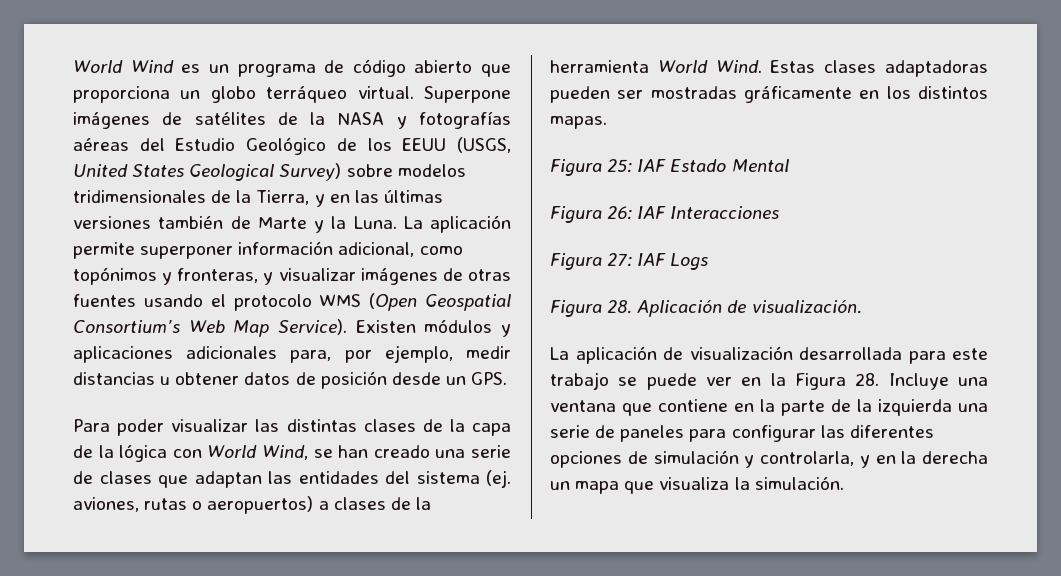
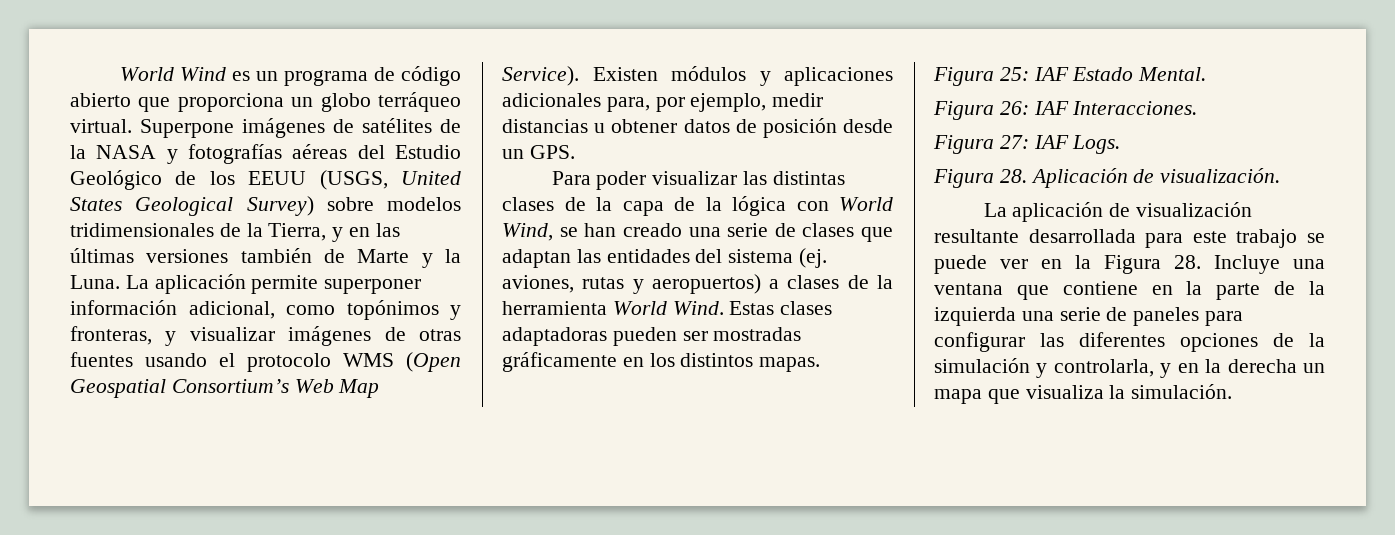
[192,501,203,510] o -> [632,279,644,294] y
[731,159,789,172] Mental -> [1138,67,1207,81] Mental.
[670,206,780,219] Interacciones -> [1072,101,1198,115] Interacciones.
[670,253,709,270] Logs -> [1072,135,1121,154] Logs.
(793, 353) none -> [934,229,1019,243] resultante
(648, 457) none -> [1309,333,1325,347] la

